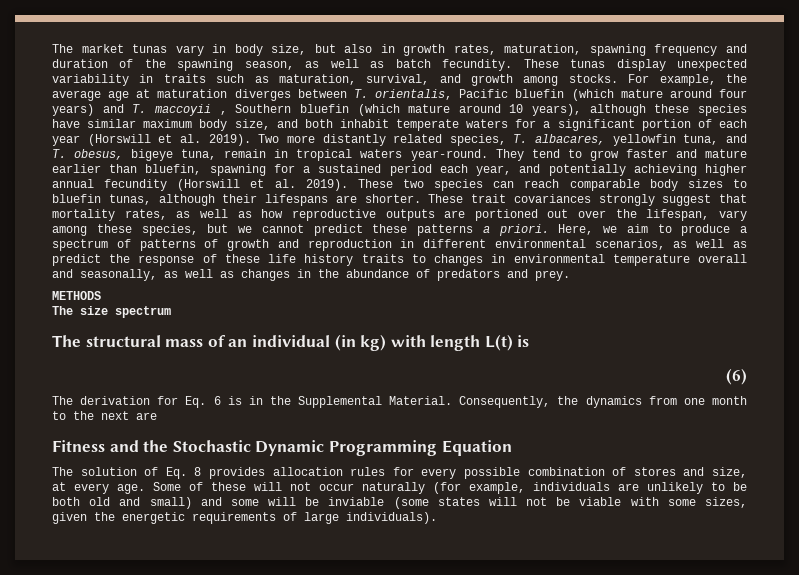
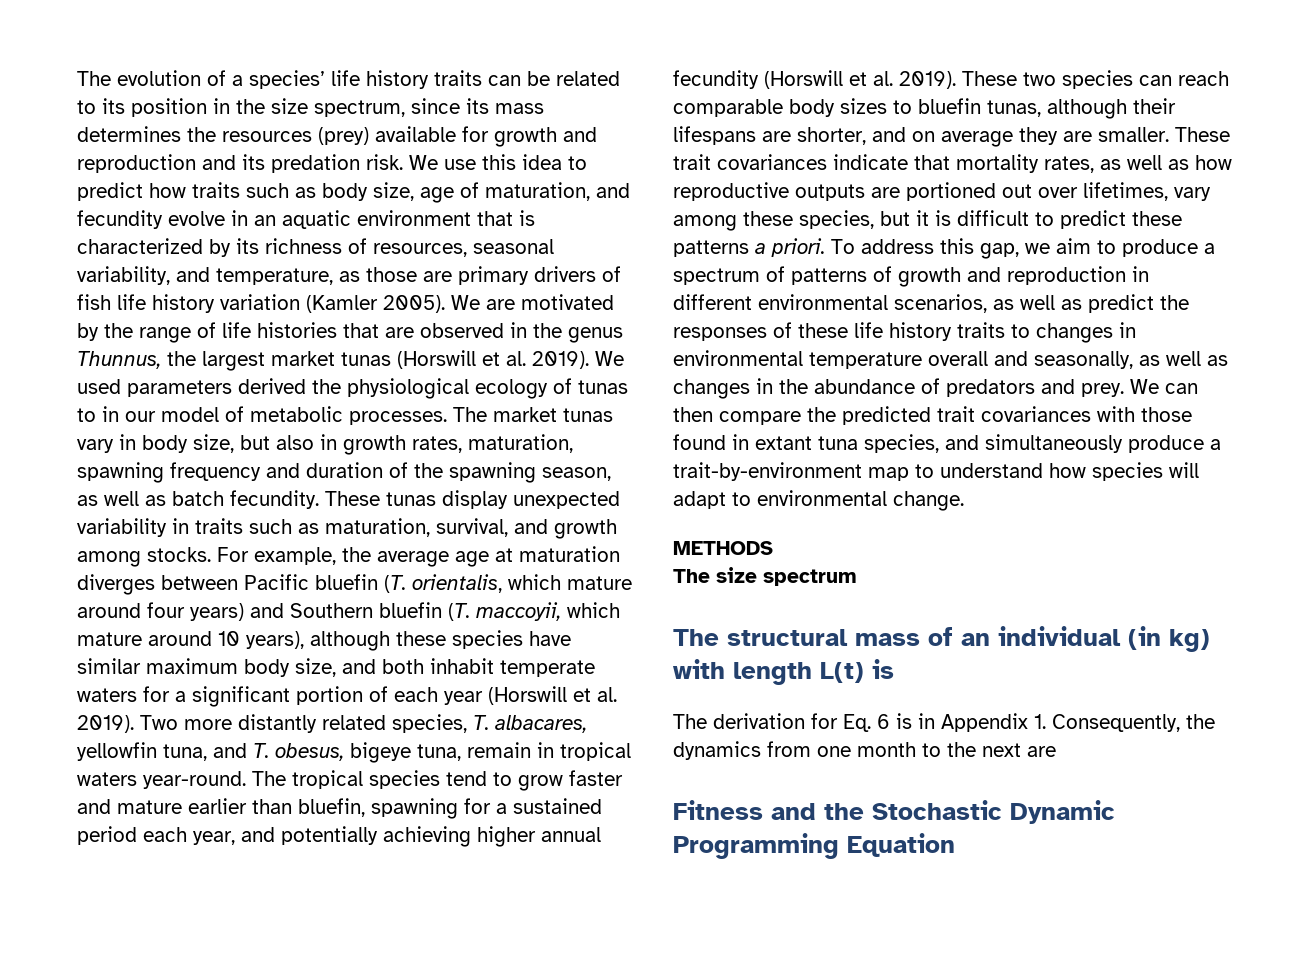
[52,44,73,53] The -> [77,70,620,89] [77,98,544,117] [77,126,597,147] [77,154,587,173] [77,182,630,203] [77,210,535,229] [77,238,554,257] [77,266,621,285] [77,294,614,313] [77,322,623,343] [77,350,624,371] [77,378,628,399] [77,406,487,425] The evolution of a species’ life history traits can be related to its position in the size spectrum, since its mass determines the resources (prey) available for growth and reproduction and its predation risk. We use this idea to predict how traits such as body size, age of maturation, and fecundity evolve in an aquatic environment that is characterized by its richness of resources, seasonal variability, and temperature, as those are primary drivers of fish life history variation (Kamler 2005). We are motivated by the range of life histories that are observed in the genus Thunnus, the largest market tunas (Horswill et al. 2019). We used parameters derived the physiological ecology of tunas to in our model of metabolic processes. The
[353,89,614,101] T. orientalis, Pacific bluefin (which -> [244,574,561,593] Pacific bluefin (T. orientalis, which
[132,104,400,116] T. maccoyii , Southern bluefin (which -> [290,602,620,621] Southern bluefin (T. maccoyii, which
[495,149,524,161] They -> [252,770,440,789] The tropical species
[364,194,421,203] shorter. -> [797,127,1169,147] shorter, and on average they are smaller.
[598,194,712,206] strongly suggest -> [833,154,908,170] indicate
[615,209,710,221] the lifespan, -> [1083,182,1168,201] lifetimes,
[238,224,304,233] we cannot -> [916,210,1054,226] it is difficult to
[558,224,594,235] Here, -> [831,238,1019,259] To address this gap,
[138,255,195,266] response -> [673,327,767,341] responses
(570, 275) none -> [1130,379,1198,394] [673,406,1192,425] [673,434,1221,453] [673,462,1199,481] [673,490,964,511] We can then compare the predicted trait covariances with those found in extant tuna species, and simultaneously produce a trait-by-environment map to understand how species will adapt to environmental change.
[726,368,747,385] // (6) -> (894, 669) none
[269,396,453,408] the Supplemental Material. -> [941,713,1046,732] Appendix 1.
[52,467,748,479] [52,482,747,494] [52,497,747,509] [52,512,437,524] // The solution of Eq. 8 provides allocation rules for every possible combination of stores and size, at every age. Some of these will not occur naturally (for example, individuals are unlikely to be both old and small) and some will be inviable (some states will not be viable with some sizes, given the energetic requirements of large individuals). -> (955, 845) none

